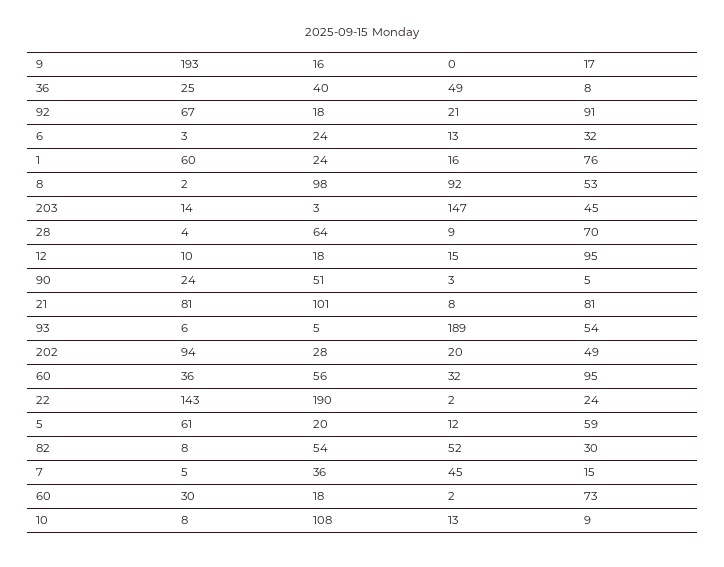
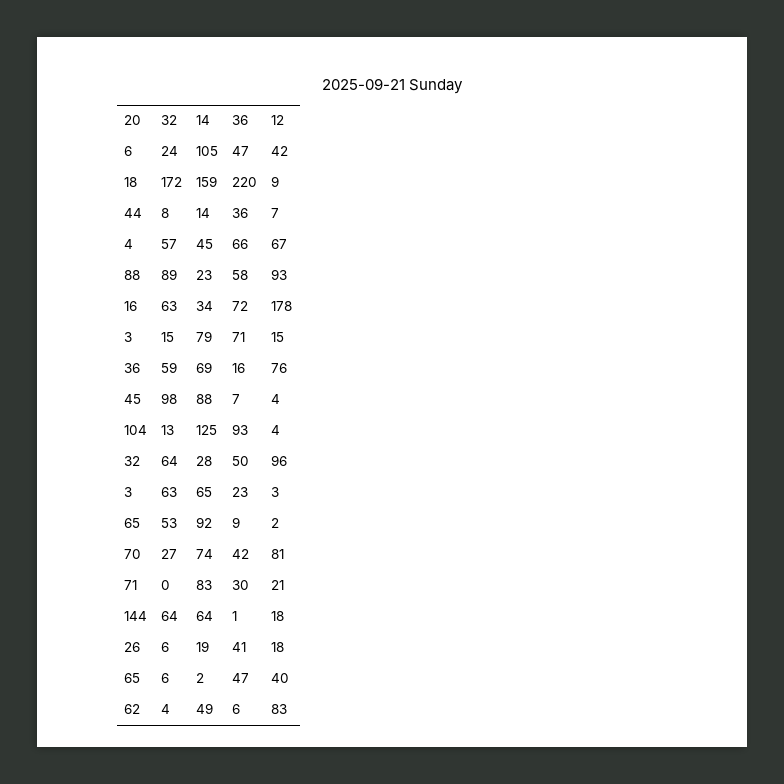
[305,27,420,39] [35,60,43,68] [180,60,198,68] [312,60,324,68] [447,60,456,68] [583,60,595,68] [35,84,49,92] [180,84,195,92] [312,84,329,92] [447,84,463,92] [583,84,591,92] [35,108,50,116] [180,108,195,116] [312,108,324,116] [447,108,459,116] [583,108,595,116] [35,132,43,140] [180,132,187,140] [312,132,328,140] [447,132,458,140] [583,132,597,140] [35,156,40,164] [180,156,196,164] [312,156,328,164] [447,156,459,164] [583,156,598,164] [35,180,43,188] [180,180,188,188] [312,180,327,188] [447,180,462,188] [583,180,597,188] [35,204,57,212] [180,204,193,212] [312,204,319,212] [447,204,467,212] [583,204,599,212] [35,228,50,236] [180,228,189,236] [312,228,328,236] [447,228,455,236] [583,228,599,236] [35,252,47,260] [180,252,193,260] [312,252,324,260] [447,252,459,260] [583,252,598,260] [35,276,51,284] [180,276,196,284] [312,276,324,284] [447,276,454,284] [583,276,591,284] [35,300,47,308] [180,300,192,308] [312,300,329,308] [447,300,455,308] [583,300,595,308] [35,324,49,332] [180,324,188,332] [312,324,320,332] [447,324,466,332] [583,324,599,332] [35,348,58,356] [180,348,196,356] [312,348,327,356] [447,348,463,356] [583,348,599,356] [35,372,51,380] [180,372,194,380] [312,372,327,380] [447,372,461,380] [583,372,598,380] [35,396,50,404] [180,396,199,404] [312,396,332,404] [447,396,455,404] [583,396,599,404] [35,420,43,428] [180,420,192,428] [312,420,328,428] [447,420,459,428] [583,420,598,428] [35,444,50,452] [180,444,188,452] [312,444,328,452] [447,444,462,452] [583,444,598,452] [35,468,43,476] [180,468,188,476] [312,468,326,476] [447,468,463,476] [583,468,595,476] [35,492,51,500] [180,492,195,500] [312,492,324,500] [447,492,455,500] [583,492,597,500] [35,516,48,524] [180,516,188,524] [312,516,332,524] [447,516,458,524] [583,516,591,524] 2025-09-15 Monday // 9 | 193 | 16 | 0 | 17 // 36 | 25 | 40 | 49 | 8 // 92 | 67 | 18 | 21 | 91 // 6 | 3 | 24 | 13 | 32 // 1 | 60 | 24 | 16 | 76 // 8 | 2 | 98 | 92 | 53 // 203 | 14 | 3 | 147 | 45 // 28 | 4 | 64 | 9 | 70 // 12 | 10 | 18 | 15 | 95 // 90 | 24 | 51 | 3 | 5 // 21 | 81 | 101 | 8 | 81 // 93 | 6 | 5 | 189 | 54 // 202 | 94 | 28 | 20 | 49 // 60 | 36 | 56 | 32 | 95 // 22 | 143 | 190 | 2 | 24 // 5 | 61 | 20 | 12 | 59 // 82 | 8 | 54 | 52 | 30 // 7 | 5 | 36 | 45 | 15 // 60 | 30 | 18 | 2 | 73 // 10 | 8 | 108 | 13 | 9 -> [321,78,464,94] [123,115,141,125] [160,115,177,125] [195,115,210,125] [231,115,248,125] [270,115,284,125] [123,146,132,156] [160,146,178,156] [195,146,218,156] [231,146,249,156] [270,146,288,156] [123,177,137,187] [160,177,182,187] [195,176,217,187] [231,177,257,187] [270,176,279,187] [123,208,142,218] [160,208,169,218] [195,208,210,218] [231,208,248,218] [270,208,279,218] [123,239,133,249] [160,239,177,249] [195,239,213,249] [231,239,248,249] [270,239,287,249] [123,270,140,280] [160,269,177,280] [195,270,212,280] [231,270,248,280] [270,269,287,280] [123,301,137,311] [160,301,177,311] [195,301,213,311] [231,301,248,311] [270,301,292,311] [123,332,132,342] [160,332,174,342] [195,331,212,342] [231,332,245,342] [270,332,284,342] [123,363,140,373] [160,362,177,373] [195,362,212,373] [231,363,245,373] [270,363,287,373] [123,394,141,404] [160,393,177,404] [195,394,212,404] [231,394,240,404] [270,394,280,404] [123,425,147,435] [160,425,174,435] [195,425,217,435] [231,424,248,435] [270,425,280,435] [123,456,140,466] [160,456,178,466] [195,456,212,466] [231,456,249,466] [270,455,287,466] [123,487,132,497] [160,487,177,497] [195,487,212,497] [231,487,248,497] [270,487,279,497] [123,518,140,528] [160,518,177,528] [195,517,212,528] [231,517,240,528] [270,518,279,528] [123,549,141,559] [160,549,177,559] [195,549,213,559] [231,549,249,559] [270,549,284,559] [123,580,137,590] [160,580,170,590] [195,580,212,590] [231,580,249,590] [270,580,284,590] [123,611,147,621] [160,611,178,621] [195,611,213,621] [231,611,237,621] [270,611,284,621] [123,642,140,652] [160,642,169,652] [195,641,209,652] [231,642,246,652] [270,642,284,652] [123,673,140,683] [160,673,169,683] [195,673,204,683] [231,673,249,683] [270,673,289,683] [123,704,140,714] [160,704,170,714] [195,703,213,714] [231,704,240,714] [270,704,287,714] 2025-09-21 Sunday // 20 | 32 | 14 | 36 | 12 // 6 | 24 | 105 | 47 | 42 // 18 | 172 | 159 | 220 | 9 // 44 | 8 | 14 | 36 | 7 // 4 | 57 | 45 | 66 | 67 // 88 | 89 | 23 | 58 | 93 // 16 | 63 | 34 | 72 | 178 // 3 | 15 | 79 | 71 | 15 // 36 | 59 | 69 | 16 | 76 // 45 | 98 | 88 | 7 | 4 // 104 | 13 | 125 | 93 | 4 // 32 | 64 | 28 | 50 | 96 // 3 | 63 | 65 | 23 | 3 // 65 | 53 | 92 | 9 | 2 // 70 | 27 | 74 | 42 | 81 // 71 | 0 | 83 | 30 | 21 // 144 | 64 | 64 | 1 | 18 // 26 | 6 | 19 | 41 | 18 // 65 | 6 | 2 | 47 | 40 // 62 | 4 | 49 | 6 | 83

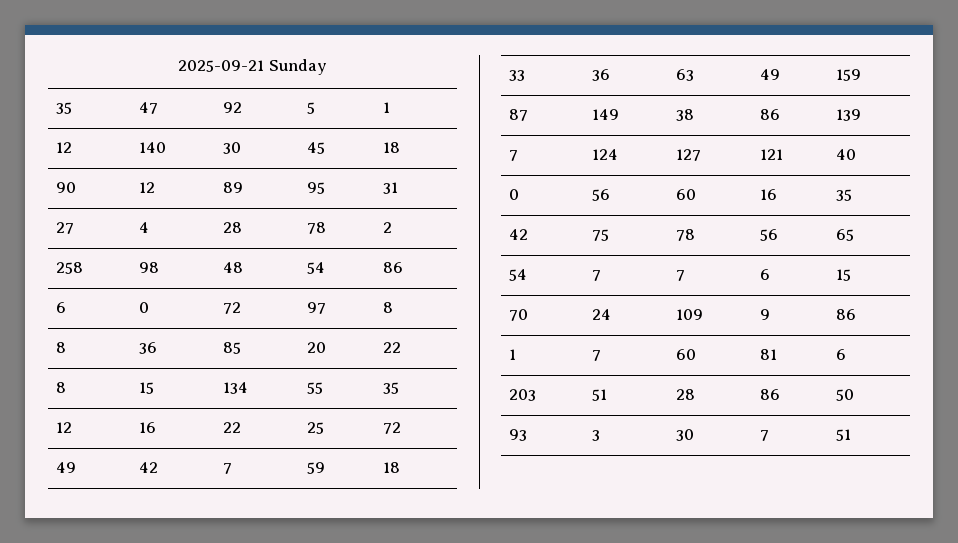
[123,115,141,125] [160,115,177,125] [195,115,210,125] [231,115,248,125] [270,115,284,125] [123,146,132,156] 20 | 32 | 14 | 36 | 12 // 6 -> [55,102,72,114] [138,102,158,114] [222,102,242,113] [306,102,315,114] [382,102,390,113] [55,142,72,153] [138,142,166,153] [222,142,241,154] [306,142,325,154] [382,142,400,153] [55,182,76,193] [138,182,155,193] [222,182,243,193] [306,182,325,194] [382,182,398,194] [55,222,74,234] [138,222,149,233] [222,222,242,233] [306,222,326,234] [382,222,392,233] [55,262,83,274] [138,262,159,273] [222,262,243,273] [306,262,325,274] [382,262,403,273] [55,302,66,313] [138,302,149,313] [222,302,241,314] [306,302,326,314] [382,302,393,313] [55,342,66,353] [138,342,157,354] [222,342,241,354] [306,342,326,353] [382,342,401,353] [55,382,66,393] [138,382,154,394] [222,382,248,394] [306,382,323,394] [382,382,399,394] [55,422,72,433] [138,422,156,433] [222,422,241,433] [306,422,324,434] [382,422,401,434] [55,462,76,473] [138,462,158,473] [222,463,232,474] [306,462,325,474] [382,462,400,473] [508,70,525,81] [591,69,610,81] [675,69,694,81] [759,69,780,80] [835,69,861,81] [508,109,528,121] [591,109,619,120] [675,109,694,121] [759,109,780,120] [835,109,861,121] [508,150,518,161] [591,149,618,160] [675,149,701,161] [759,149,783,160] [835,149,856,160] [508,189,519,200] [591,189,610,201] [675,189,696,200] [759,189,777,200] [835,189,852,201] [508,229,528,240] [591,229,609,241] [675,229,695,241] [759,229,778,241] [835,229,854,241] [508,269,527,281] [591,270,601,281] [675,270,685,281] [759,269,770,280] [835,269,851,281] [508,309,528,321] 35 | 47 | 92 | 5 | 1 // 12 | 140 | 30 | 45 | 18 // 90 | 12 | 89 | 95 | 31 // 27 | 4 | 28 | 78 | 2 // 258 | 98 | 48 | 54 | 86 // 6 | 0 | 72 | 97 | 8 // 8 | 36 | 85 | 20 | 22 // 8 | 15 | 134 | 55 | 35 // 12 | 16 | 22 | 25 | 72 // 49 | 42 | 7 | 59 | 18 // 33 | 36 | 63 | 49 | 159 // 87 | 149 | 38 | 86 | 139 // 7 | 124 | 127 | 121 | 40 // 0 | 56 | 60 | 16 | 35 // 42 | 75 | 78 | 56 | 65 // 54 | 7 | 7 | 6 | 15 // 70
[195,146,218,156] [231,146,249,156] [270,146,288,156] [123,177,137,187] [160,177,182,187] [195,176,217,187] [231,177,257,187] [270,176,279,187] [123,208,142,218] [160,208,169,218] [195,208,210,218] [231,208,248,218] [270,208,279,218] [123,239,133,249] [160,239,177,249] [195,239,213,249] [231,239,248,249] [270,239,287,249] [123,270,140,280] [160,269,177,280] [195,270,212,280] [231,270,248,280] [270,269,287,280] [123,301,137,311] [160,301,177,311] [195,301,213,311] [231,301,248,311] [270,301,292,311] [123,332,132,342] [160,332,174,342] [195,331,212,342] [231,332,245,342] [270,332,284,342] [123,363,140,373] [160,362,177,373] [195,362,212,373] [231,363,245,373] [270,363,287,373] [123,394,141,404] [160,393,177,404] [195,394,212,404] [231,394,240,404] [270,394,280,404] [123,425,147,435] [160,425,174,435] [195,425,217,435] [231,424,248,435] [270,425,280,435] [123,456,140,466] [160,456,178,466] [195,456,212,466] 105 | 47 | 42 // 18 | 172 | 159 | 220 | 9 // 44 | 8 | 14 | 36 | 7 // 4 | 57 | 45 | 66 | 67 // 88 | 89 | 23 | 58 | 93 // 16 | 63 | 34 | 72 | 178 // 3 | 15 | 79 | 71 | 15 // 36 | 59 | 69 | 16 | 76 // 45 | 98 | 88 | 7 | 4 // 104 | 13 | 125 | 93 | 4 // 32 | 64 | 28 -> [675,309,703,320] [759,309,770,320] [835,309,856,320] [508,349,516,360] [591,350,601,361] [675,349,696,360] [759,349,777,360] [835,349,846,360] [508,389,536,401] [591,389,607,401] [675,389,695,400] [759,389,780,400] 109 | 9 | 86 // 1 | 7 | 60 | 81 | 6 // 203 | 51 | 28 | 86
[270,455,287,466] [123,487,132,497] [160,487,177,497] [195,487,212,497] [231,487,248,497] [270,487,279,497] [123,518,140,528] [160,518,177,528] [195,517,212,528] [231,517,240,528] [270,518,279,528] [123,549,141,559] [160,549,177,559] [195,549,213,559] [231,549,249,559] [270,549,284,559] [123,580,137,590] [160,580,170,590] [195,580,212,590] [231,580,249,590] [270,580,284,590] [123,611,147,621] [160,611,178,621] [195,611,213,621] [231,611,237,621] [270,611,284,621] [123,642,140,652] [160,642,169,652] [195,641,209,652] [231,642,246,652] [270,642,284,652] [123,673,140,683] [160,673,169,683] [195,673,204,683] [231,673,249,683] [270,673,289,683] [123,704,140,714] [160,704,170,714] [195,703,213,714] [231,704,240,714] [270,704,287,714] | 96 // 3 | 63 | 65 | 23 | 3 // 65 | 53 | 92 | 9 | 2 // 70 | 27 | 74 | 42 | 81 // 71 | 0 | 83 | 30 | 21 // 144 | 64 | 64 | 1 | 18 // 26 | 6 | 19 | 41 | 18 // 65 | 6 | 2 | 47 | 40 // 62 | 4 | 49 | 6 | 83 -> [508,429,527,441] [591,430,600,441] [675,429,694,441] [759,430,769,441] [835,429,851,441] // 93 | 3 | 30 | 7 | 51

